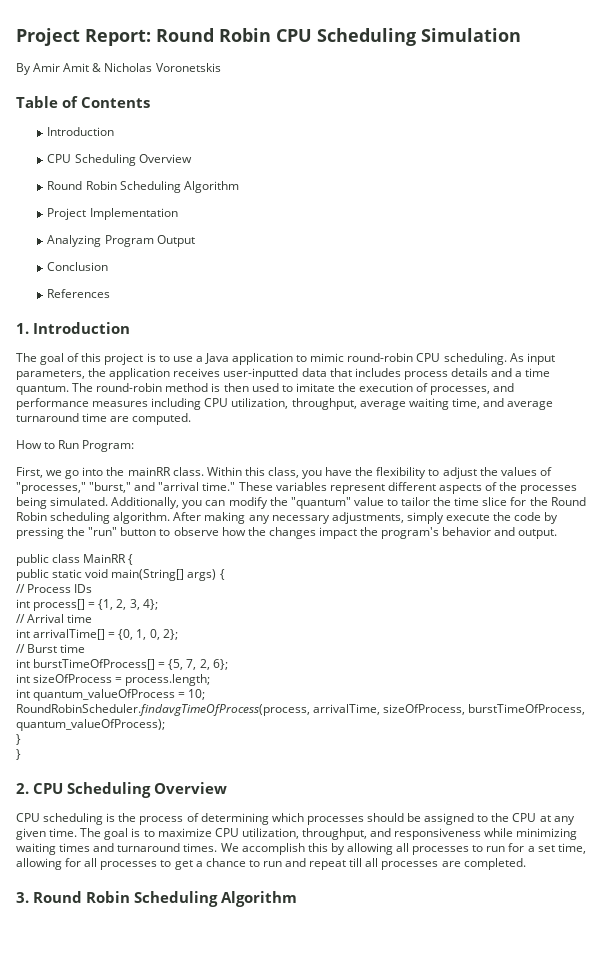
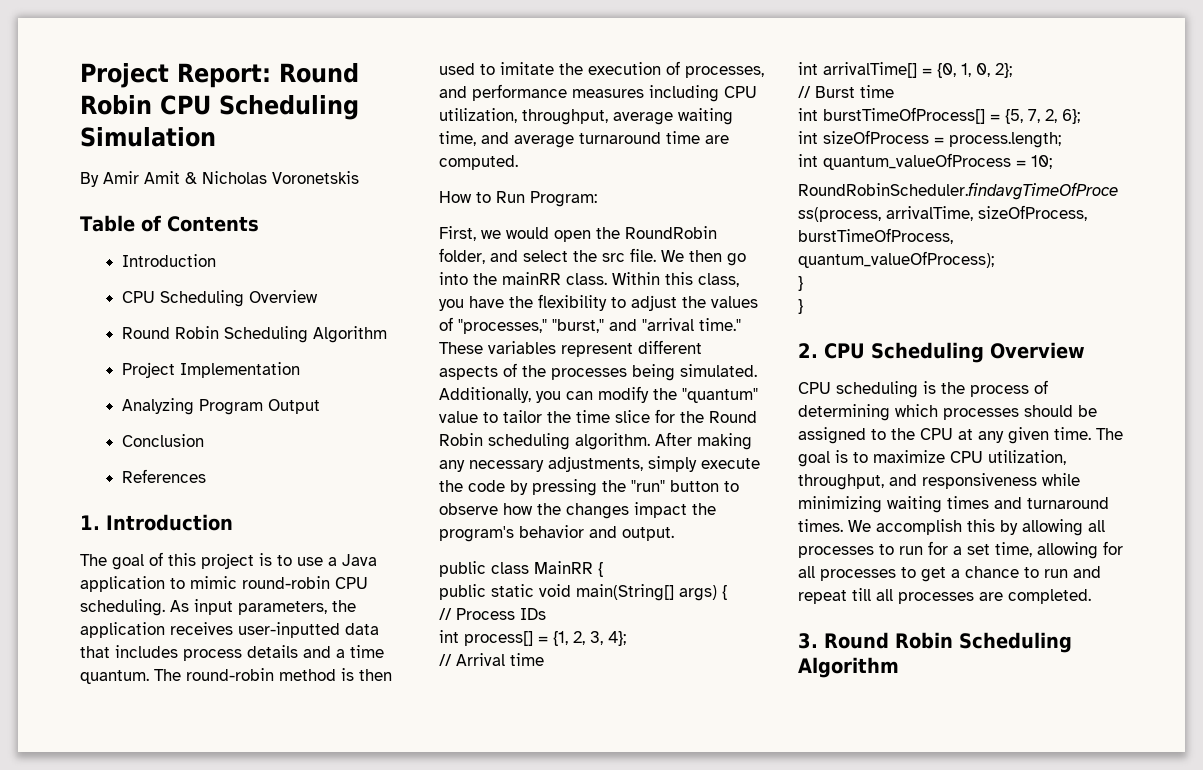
(63, 473) none -> [506,226,717,242] [439,248,722,264] would open the RoundRobin folder, and select the src file. We then

